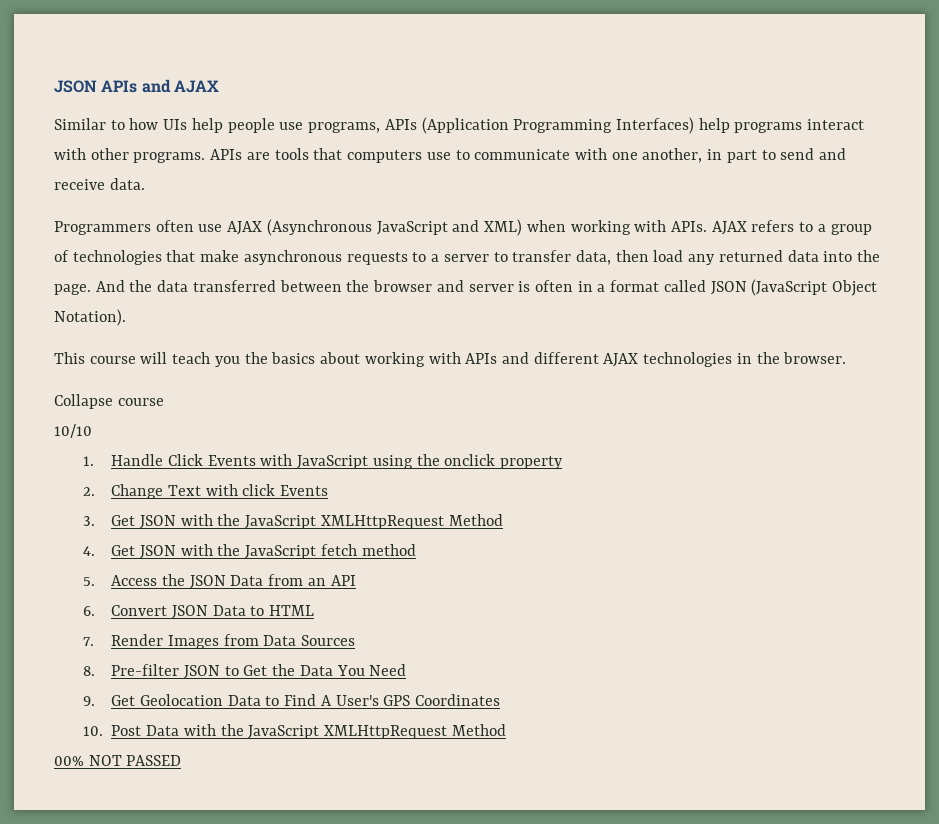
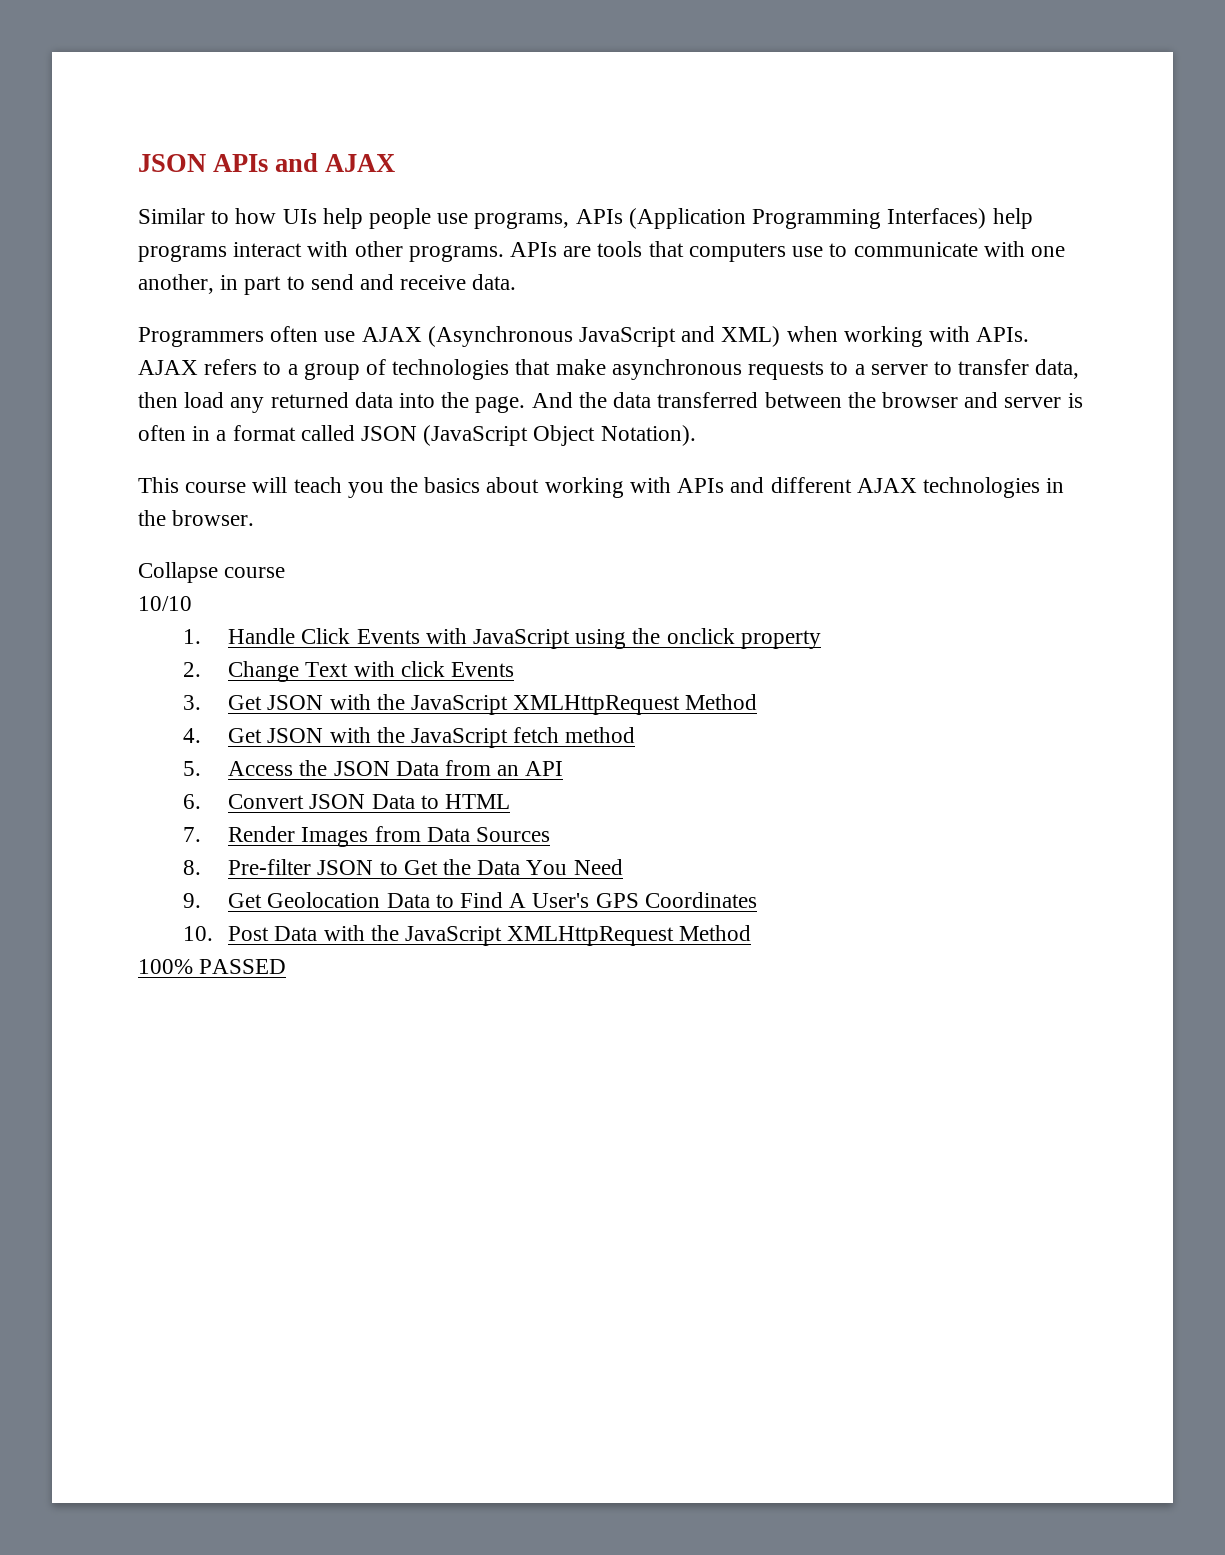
[54,755,122,766] 00% NOT -> [138,959,193,974] 100%

